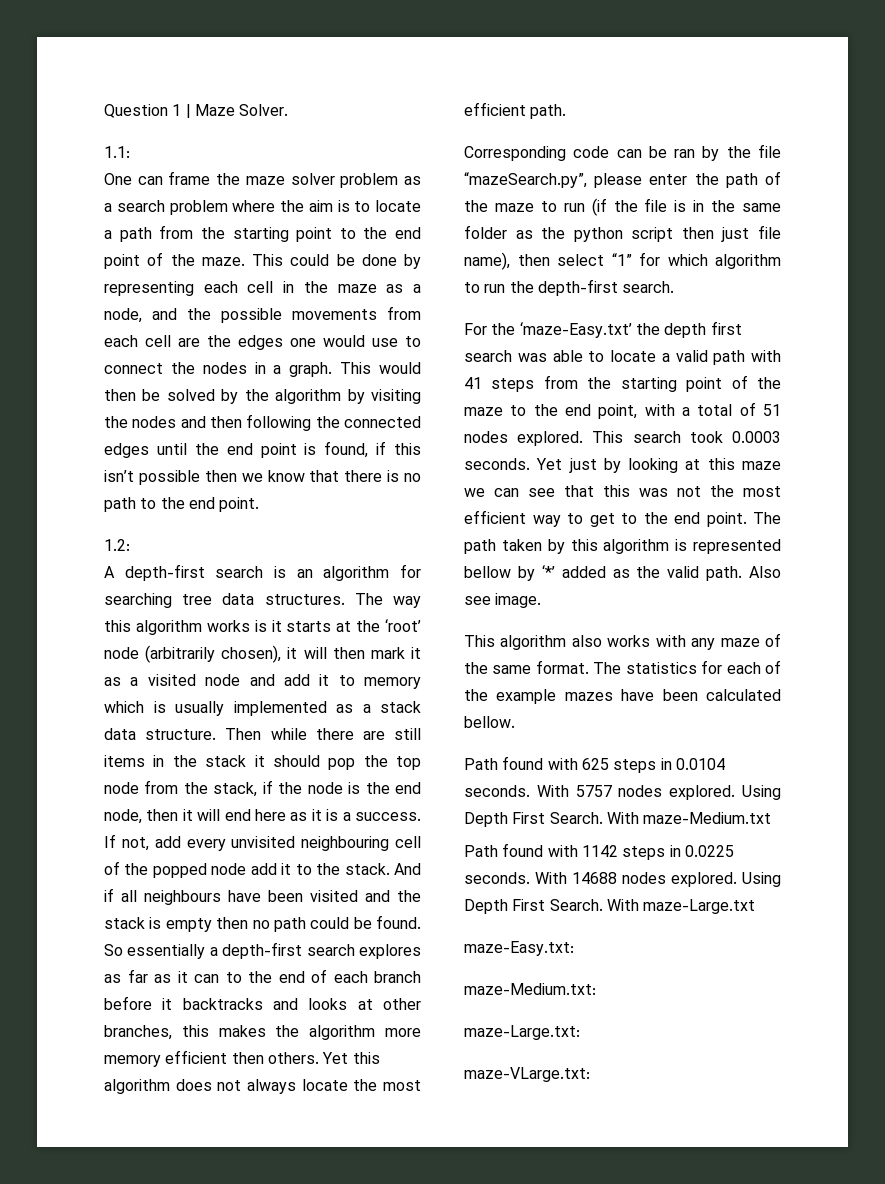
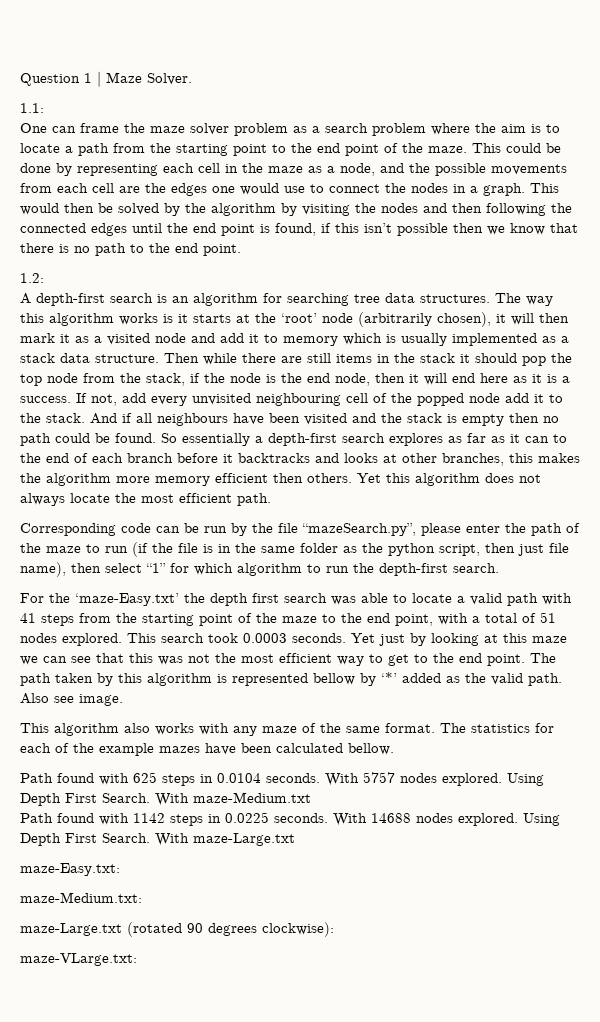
[674,149,696,158] ran -> [204,526,227,533] run
[631,227,674,242] script -> [439,544,480,556] script,
[464,1025,580,1040] maze-Large.txt: -> [20,922,334,937] maze-Large.txt (rotated 90 degrees clockwise):

